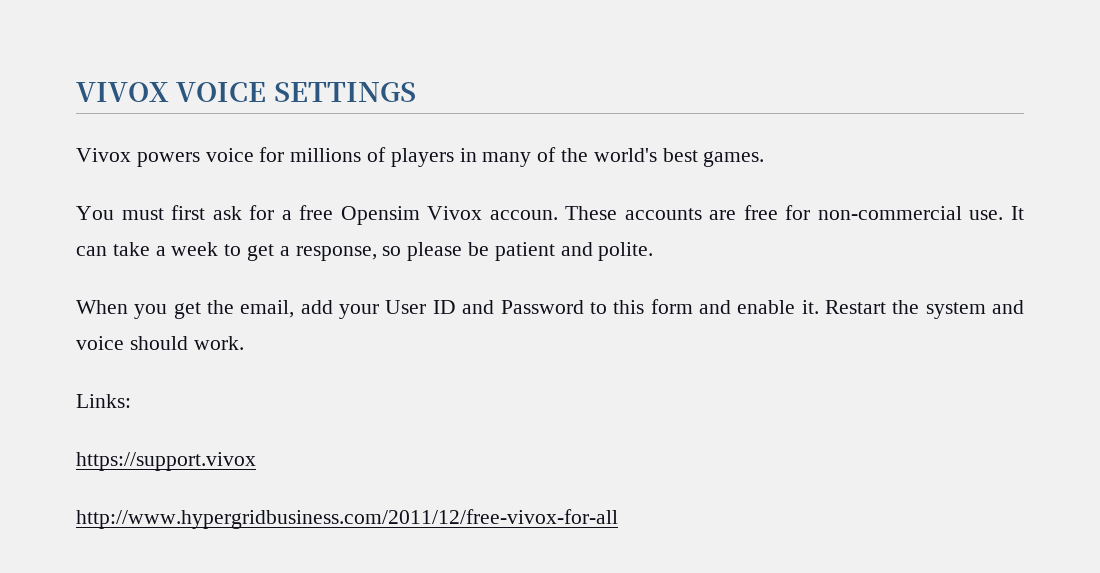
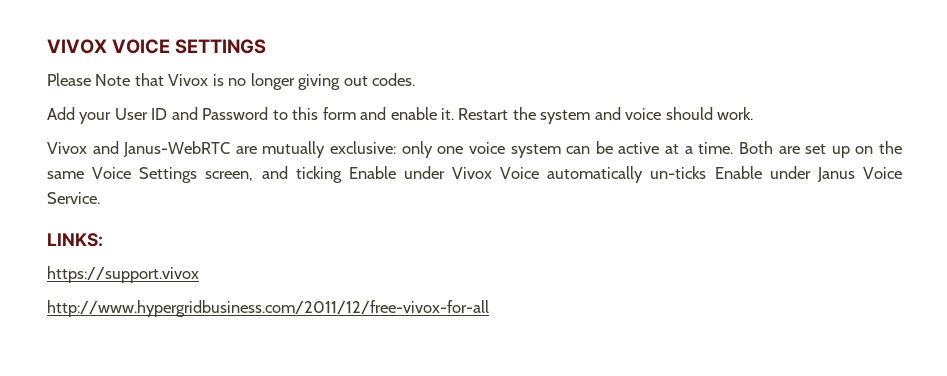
[76,147,765,167] [76,205,1024,225] [76,242,654,261] [76,300,333,319] Vivox powers voice for millions of players in many of the world's best games. // You must first ask for a free Opensim Vivox accoun. These accounts are free for non-commercial use. It can take a week to get a response, so please be patient and polite. // When you get the email, add -> [47,73,416,90] [47,107,75,120] Please Note that Vivox is no longer giving out codes. // Add
[76,394,131,408] Links: -> [47,141,902,158] [47,166,903,183] [47,192,100,204] [47,233,103,247] Vivox and Janus-WebRTC are mutually exclusive: only one voice system can be active at a time. Both are set up on the same Voice Settings screen, and ticking Enable under Vivox Voice automatically un-ticks Enable under Janus Voice Service. // LINKS:

